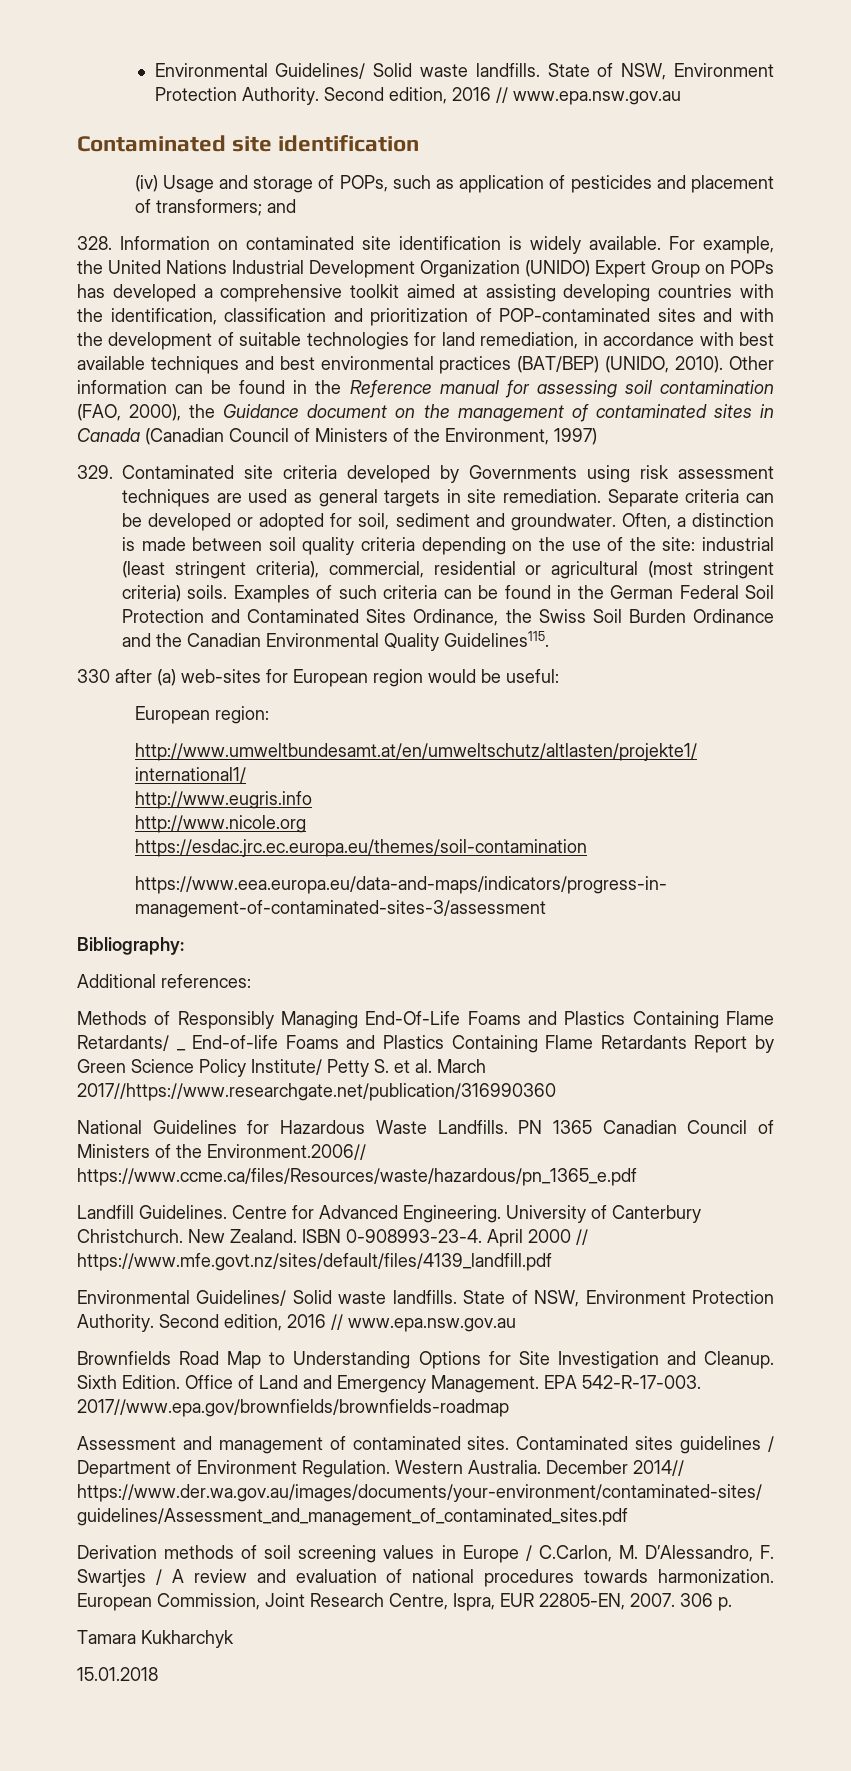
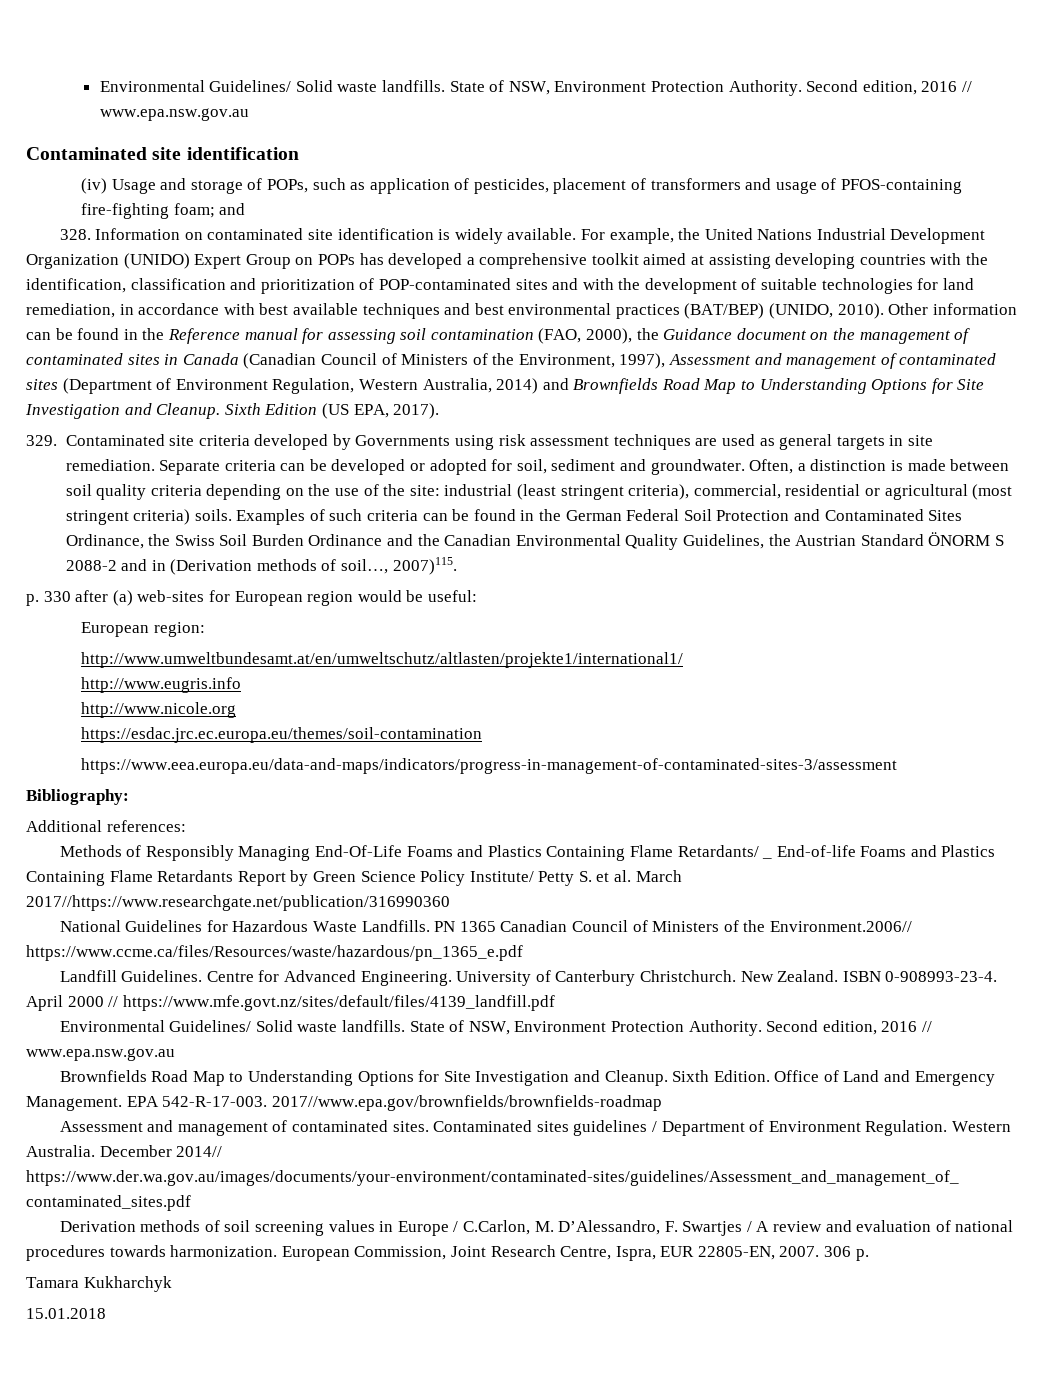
[570,175,775,193] [134,199,262,216] pesticides and placement of transformers; -> [473,178,962,194] [80,203,215,219] pesticides, placement of transformers and usage of PFOS-containing fire-fighting foam;
[554,428,597,445] 1997) -> [619,353,997,369] [26,378,985,394] [25,403,440,419] 1997), Assessment and management of contaminated sites (Department of Environment Regulation, Western Australia, 2014) and Brownfields Road Map to Understanding Options for Site Investigation and Cleanup. Sixth Edition (US EPA, 2017).
[444,631,549,647] Guidelines115. // -> [682,532,1004,549] [65,557,457,575] [26,594,39,606] Guidelines, the Austrian Standard ÖNORM S 2088-2 and in (Derivation methods of soil…, 2007)115. // p.

